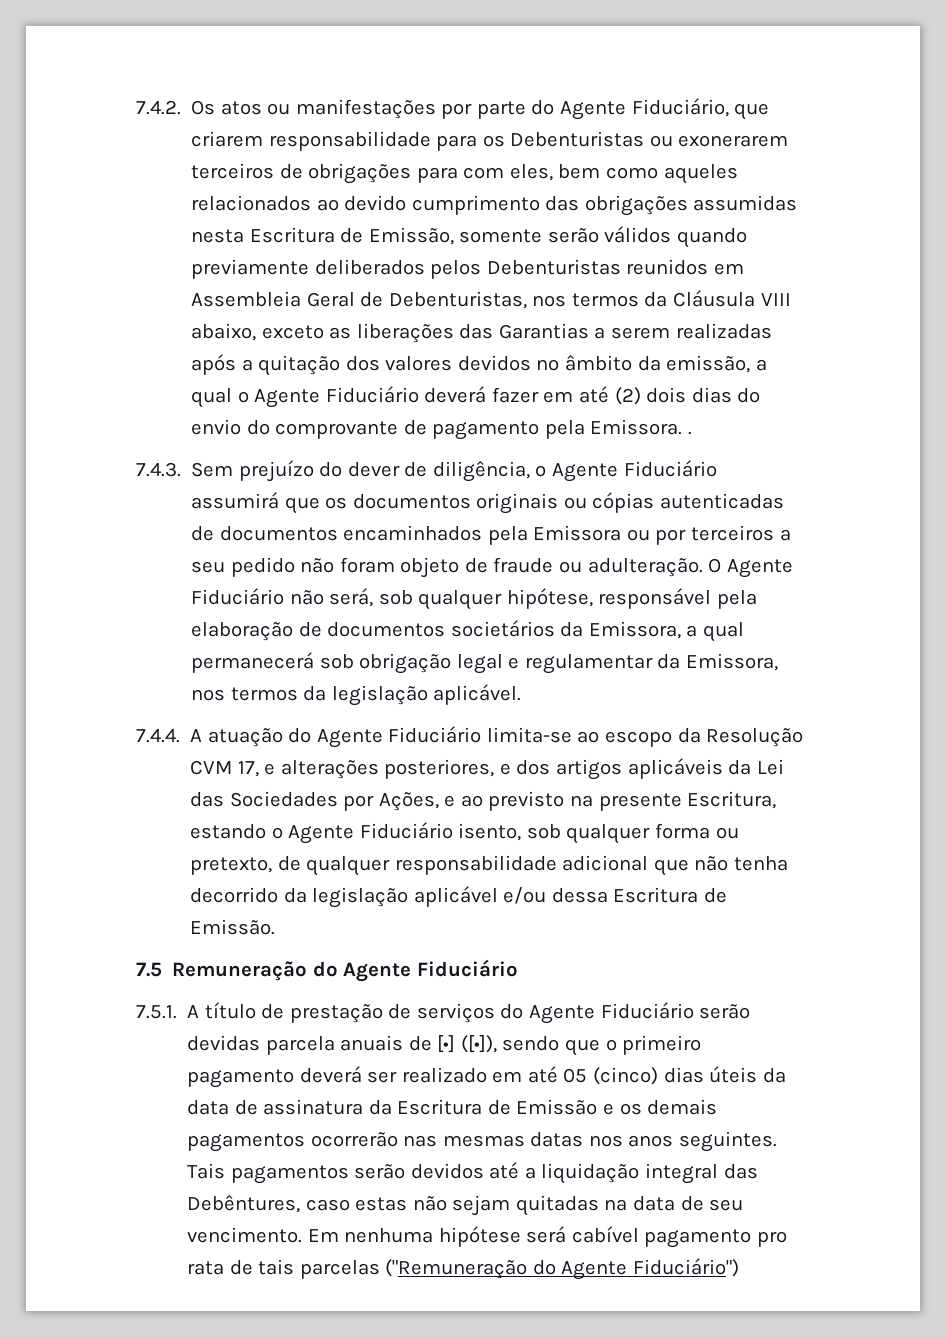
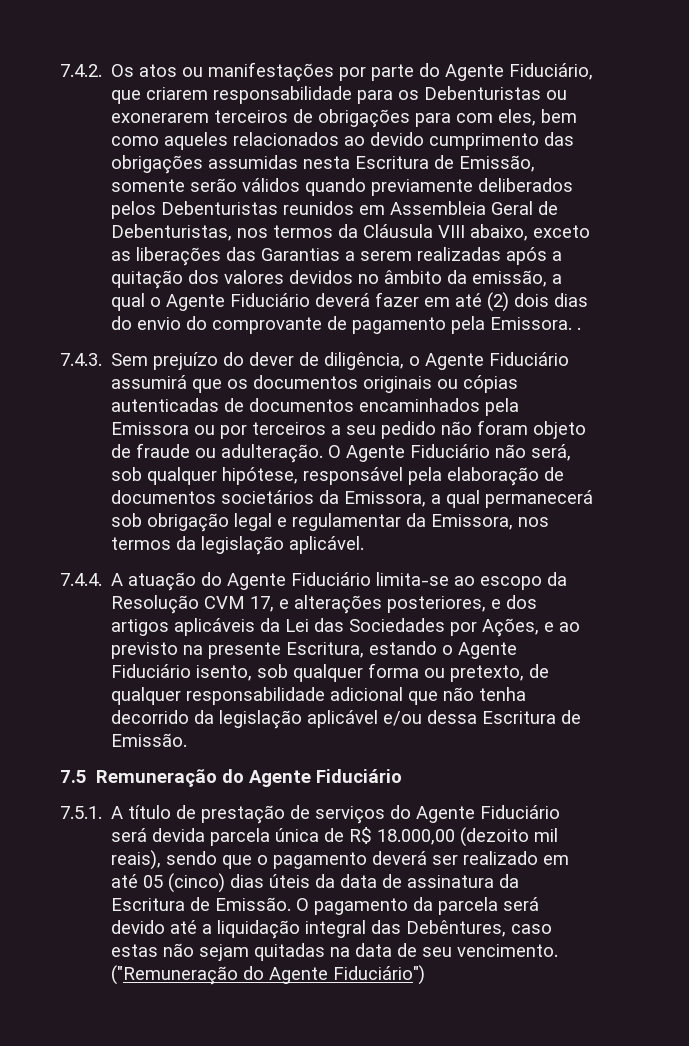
[699,1004,751,1019] [187,1035,497,1055] serão devidas parcela anuais de [•] ([•]), -> [111,827,559,847] [111,850,162,870] será devida parcela única de R$ 18.000,00 (dezoito mil reais),
[622,1035,702,1055] primeiro -> (269, 860) none
[516,1099,718,1115] [187,1131,777,1152] [187,1163,484,1184] Emissão e os demais pagamentos ocorrerão nas mesmas datas nos anos seguintes. Tais pagamentos serão devidos -> [215,897,540,915] [111,920,166,934] Emissão. O pagamento da parcela será devido
[307,1226,787,1248] [187,1259,380,1279] Em nenhuma hipótese será cabível pagamento pro rata de tais parcelas -> (559, 950) none

